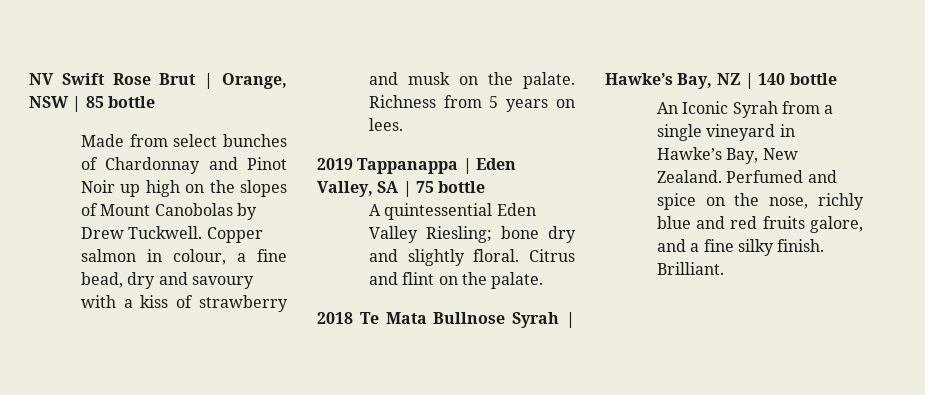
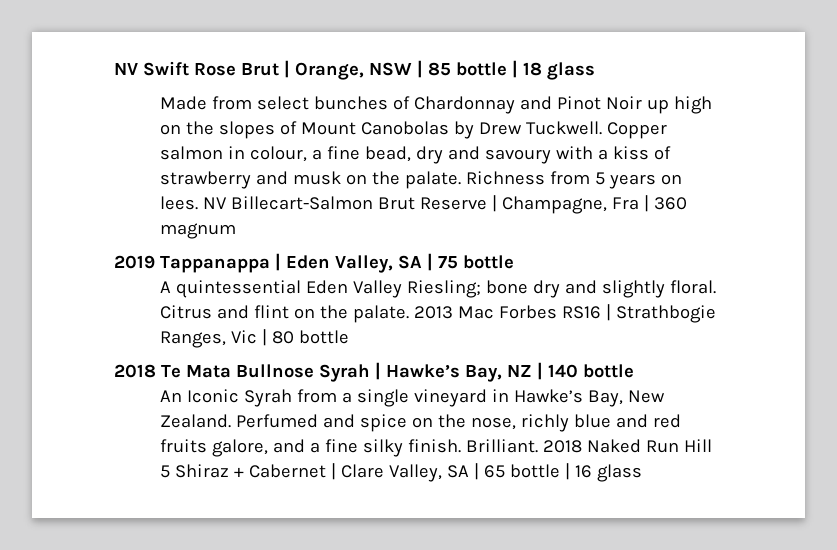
(155, 102) none -> [511,60,595,80] | 18 glass
(403, 124) none -> [202,195,687,214] [159,223,236,239] NV Billecart-Salmon Brut Reserve | Champagne, Fra | 360 magnum
(544, 280) none -> [413,304,716,323] [159,329,349,348] 2013 Mac Forbes RS16 | Strathbogie Ranges, Vic | 80 bottle
(724, 268) none -> [542,439,712,453] [159,463,642,482] 2018 Naked Run Hill 5 Shiraz + Cabernet | Clare Valley, SA | 65 bottle | 16 glass

